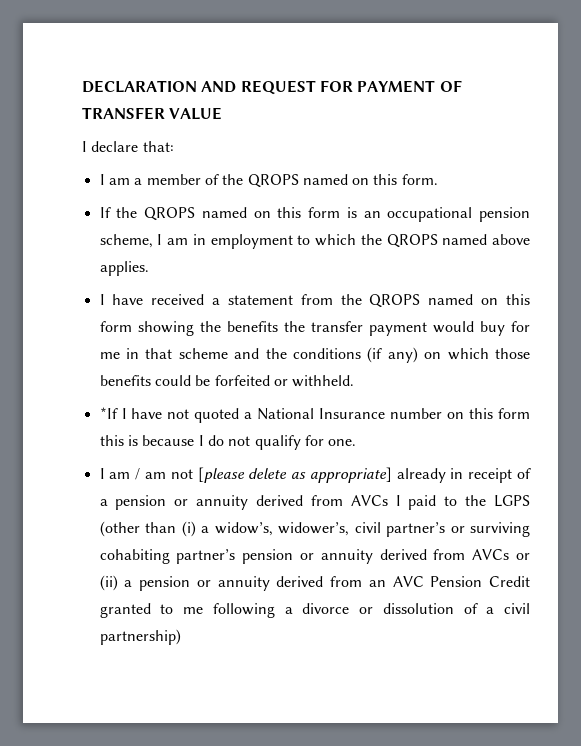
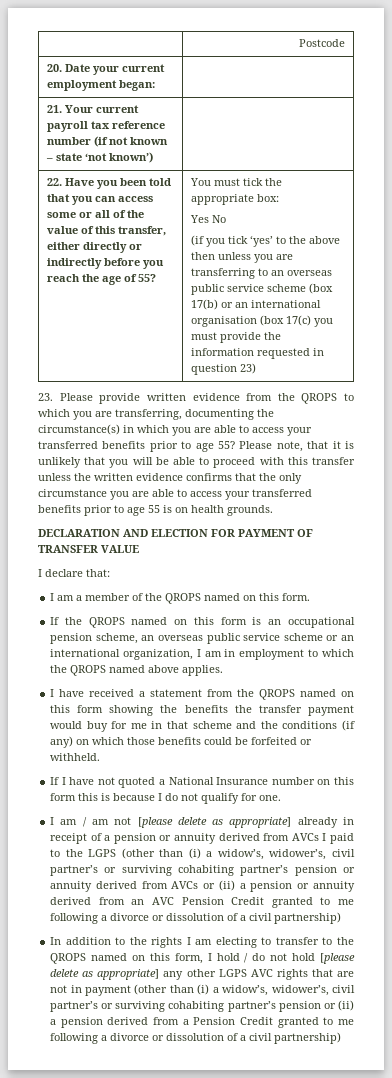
(82, 86) none -> [299,39,346,47] [46,64,165,75] [46,80,155,91] [46,105,139,113] [46,121,165,132] [46,136,168,147] [45,152,153,163] [46,178,171,189] [46,194,153,205] [46,210,144,218] [46,226,166,236] [46,242,142,253] [46,258,164,269] [46,274,156,285] [189,178,282,186] [190,194,279,205] [189,215,226,223] [190,235,340,247] [190,252,293,263] [190,268,332,279] [190,283,333,295] [190,299,321,310] [190,315,333,327] [190,332,281,343] [190,348,324,359] [190,363,256,375] [38,393,354,404] [38,409,274,420] [38,424,312,436] [38,441,354,452] [38,457,355,468] [38,473,302,484] [38,489,312,500] [38,505,273,516] | Postcode // 20. Date your current employment began: | // 21. Your current payroll tax reference number (if not known – state ‘not known’) | // 22. Have you been told that you can access some or all of the value of this transfer, either directly or indirectly before you reach the age of 55? | You must tick the appropriate box: // Yes No // (if you tick ‘yes’ to the above then unless you are transferring to an overseas public service scheme (box 17(b) or an international organisation (box 17(c) you must provide the information requested in question 23) // 23. Please provide written evidence from the QROPS to which you are transferring, documenting the circumstance(s) in which you are able to access your transferred benefits prior to age 55? Please note, that it is unlikely that you will be able to proceed with this transfer unless the written evidence confirms that the only circumstance you are able to access your transferred benefits prior to age 55 is on health grounds. //
[240,80,316,95] REQUEST -> [151,529,208,537] ELECTION
(153, 241) none -> [141,633,355,644] [50,649,193,660] an overseas public service scheme or an international organization,
[99,407,118,419] *If -> [50,777,60,785] If
(181, 637) none -> [50,937,354,948] [50,953,355,964] [50,969,354,980] [50,984,356,996] [50,1000,354,1012] [50,1017,355,1028] [50,1032,342,1044] // In addition to the rights I am electing to transfer to the QROPS named on this form, I hold / do not hold [please delete as appropriate] any other LGPS AVC rights that are not in payment (other than (i) a widow’s, widower’s, civil partner’s or surviving cohabiting partner’s pension or (ii) a pension derived from a Pension Credit granted to me following a divorce or dissolution of a civil partnership)

